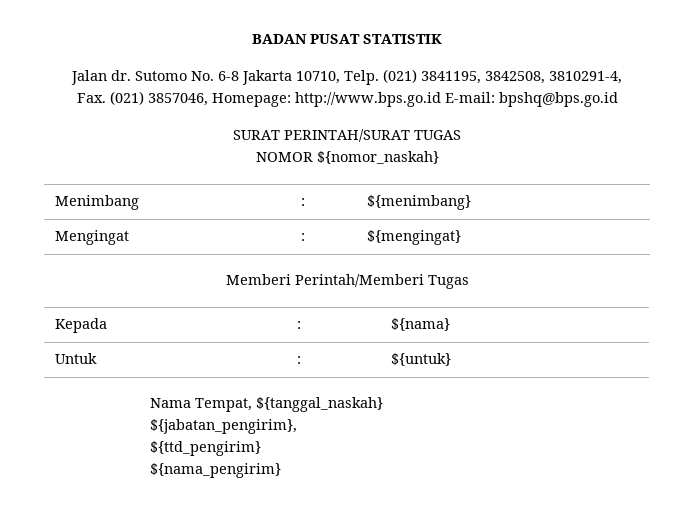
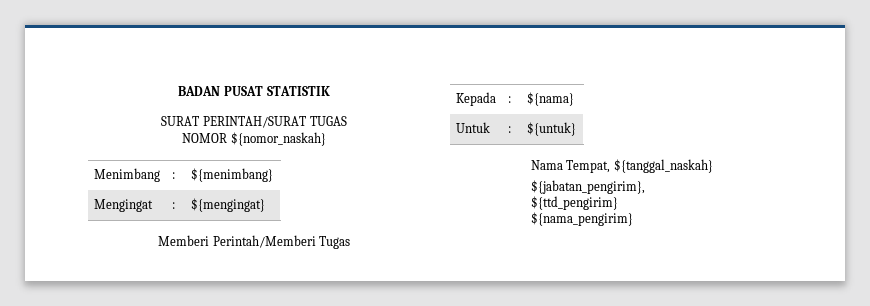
[71,69,622,85] [76,91,618,107] // Jalan dr. Sutomo No. 6-8 Jakarta 10710, Telp. (021) 3841195, 3842508, 3810291-4, // Fax. (021) 3857046, Homepage: http://www.bps.go.id E-mail: bpshq@bps.go.id -> (330, 91) none

